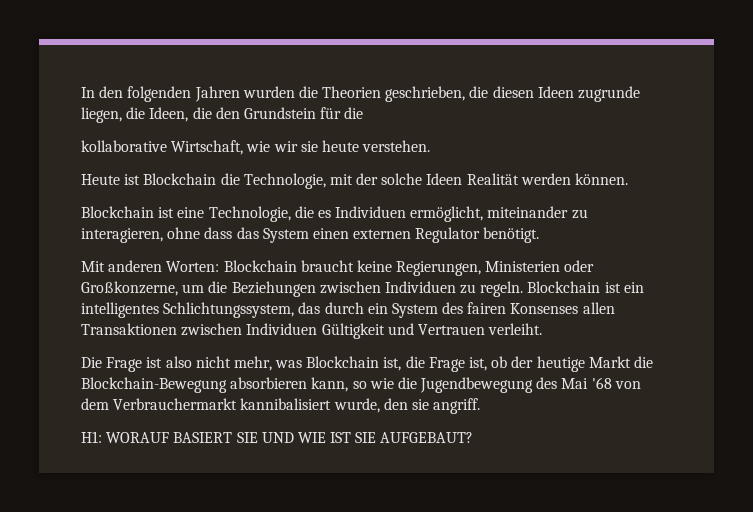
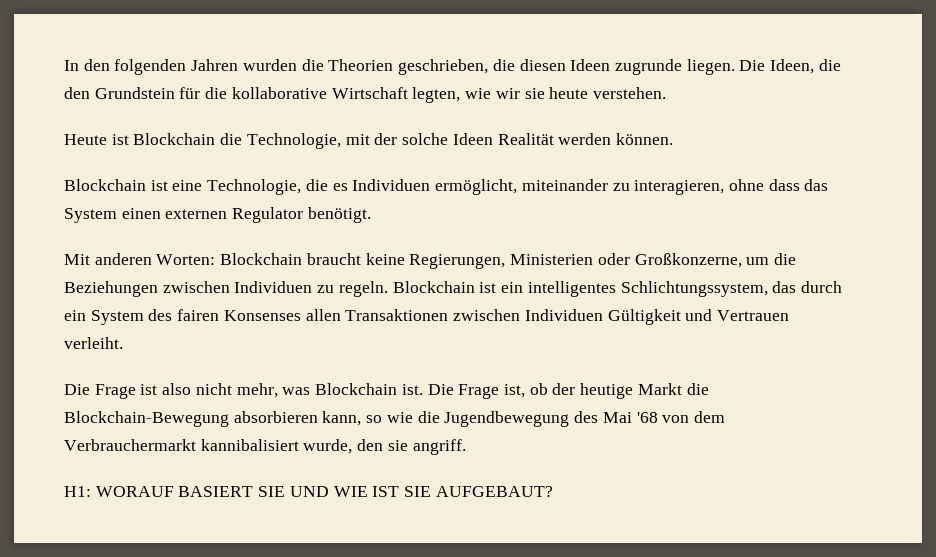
[81,107,146,123] liegen, die -> [686,59,766,75] liegen. Die
[81,140,244,155] // kollaborative Wirtschaft, -> [231,87,461,103] kollaborative Wirtschaft legten,
[383,356,425,371] ist, die -> [401,384,454,395] ist. Die

